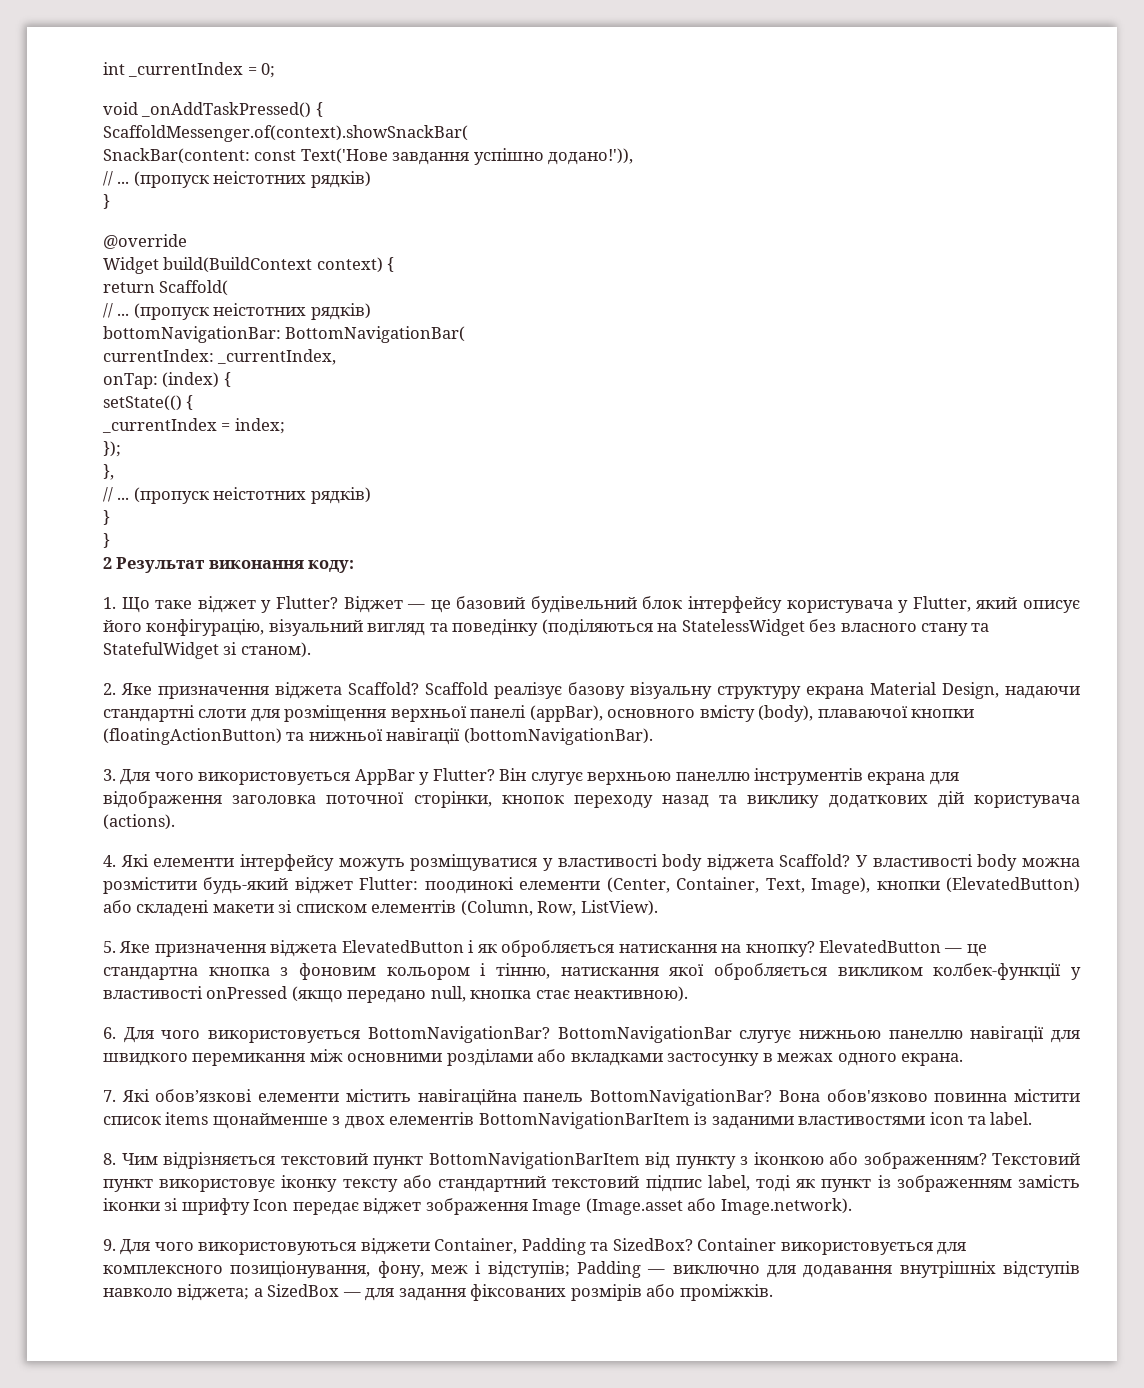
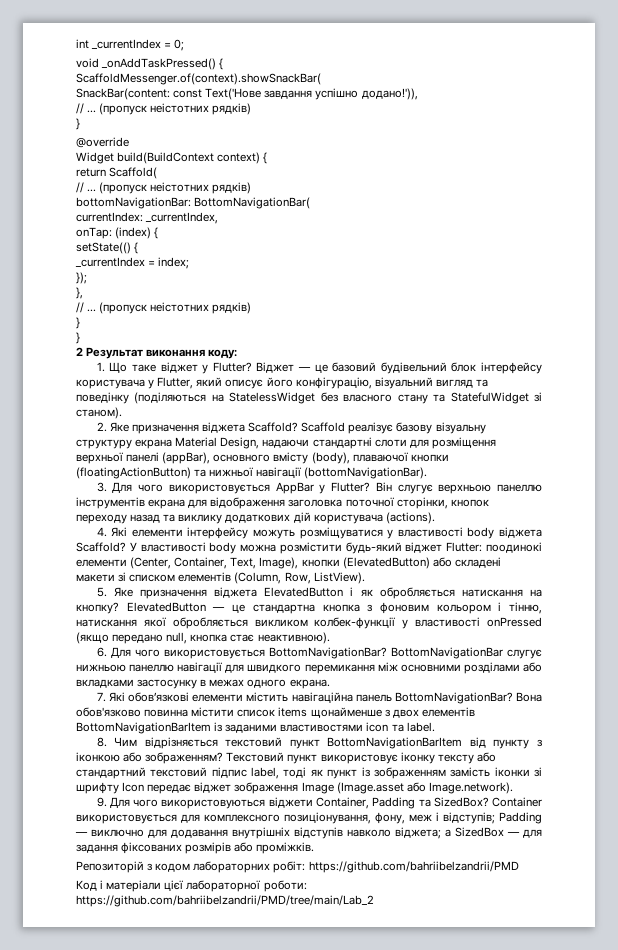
(773, 1292) none -> [76,861,519,873] [76,880,307,892] [76,895,374,907] // Репозиторій з кодом лабораторних робіт: https://github.com/bahriibelzandrii/PMD // Код і матеріали цієї лабораторної роботи: https://github.com/bahriibelzandrii/PMD/tree/main/Lab_2

